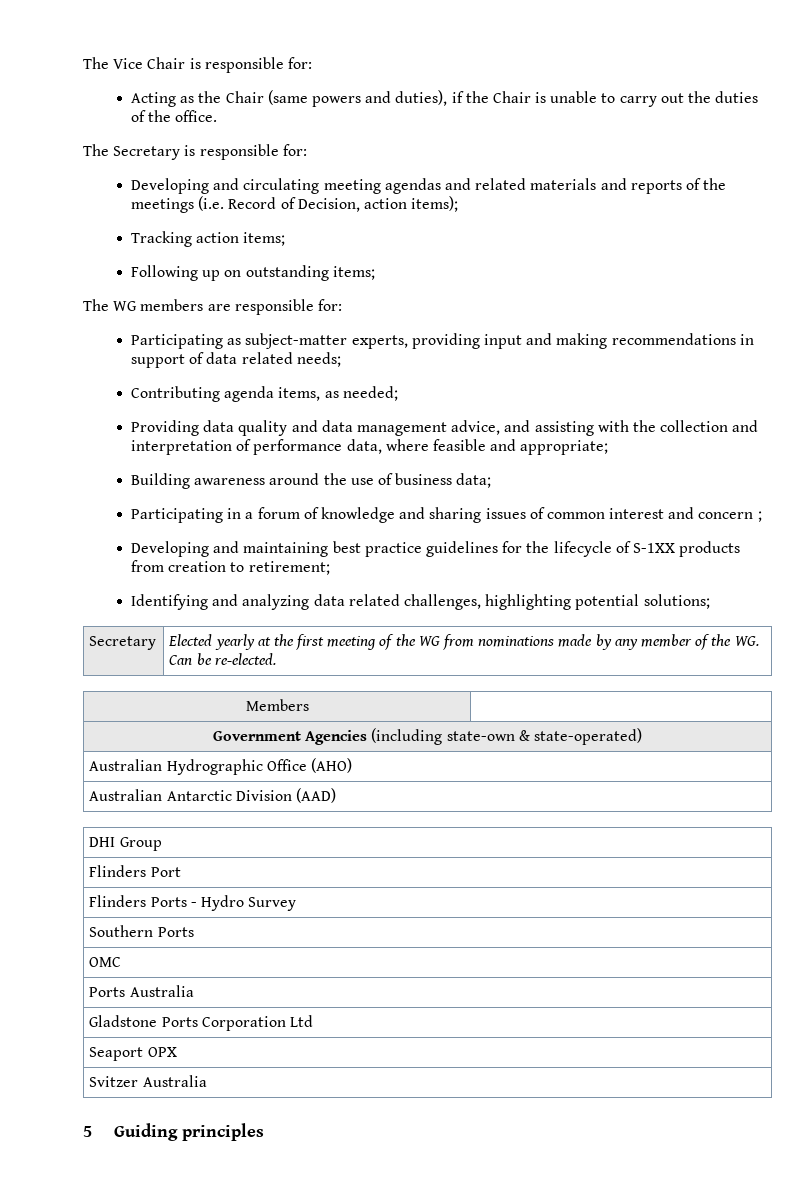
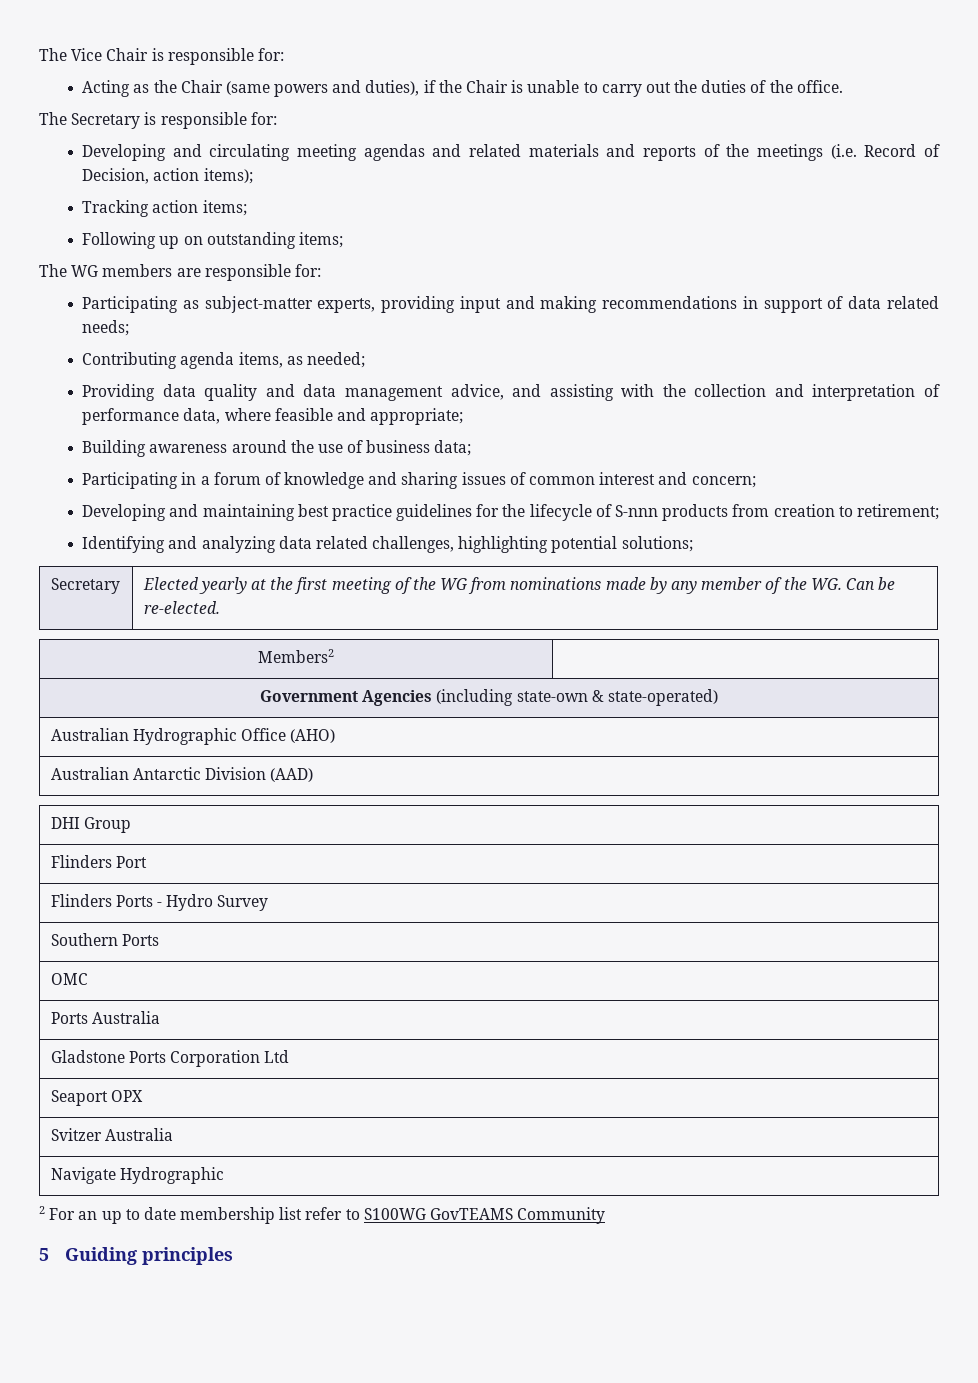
[698,511,762,522] concern ; -> [691,476,756,488] concern;
[632,543,675,553] S-1XX -> [615,505,659,517] S-nnn
[245,699,309,711] Members -> [258,649,334,663] Members2
(207, 1081) none -> [50,1167,224,1184] [39,1206,606,1224] // Navigate Hydrographic // 2 For an up to date membership list refer to S100WG GovTEAMS Community

